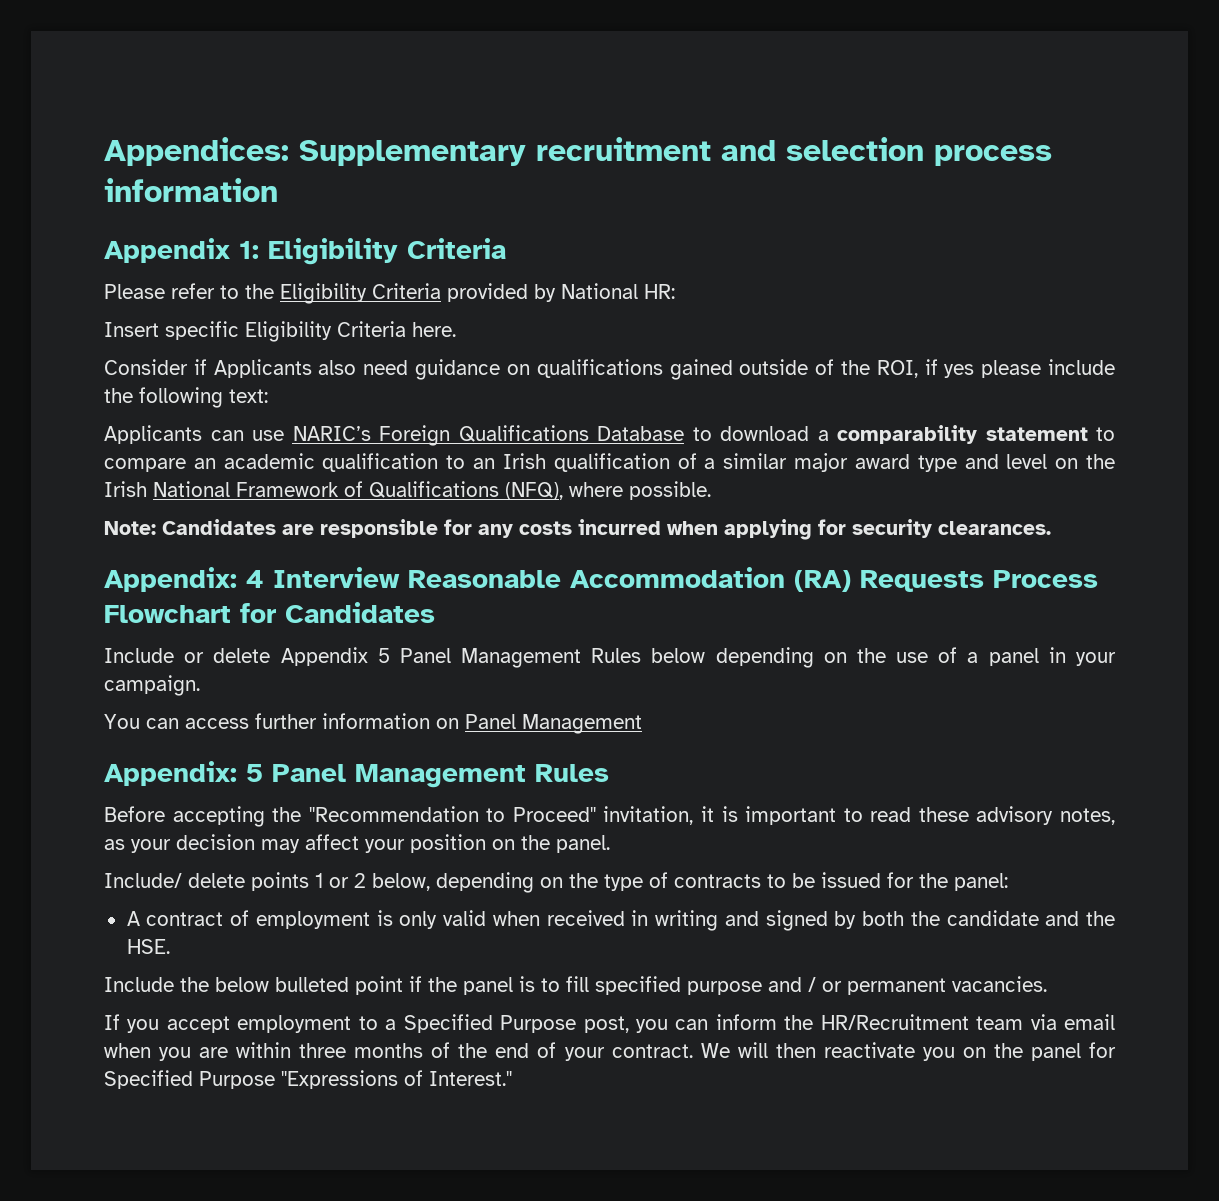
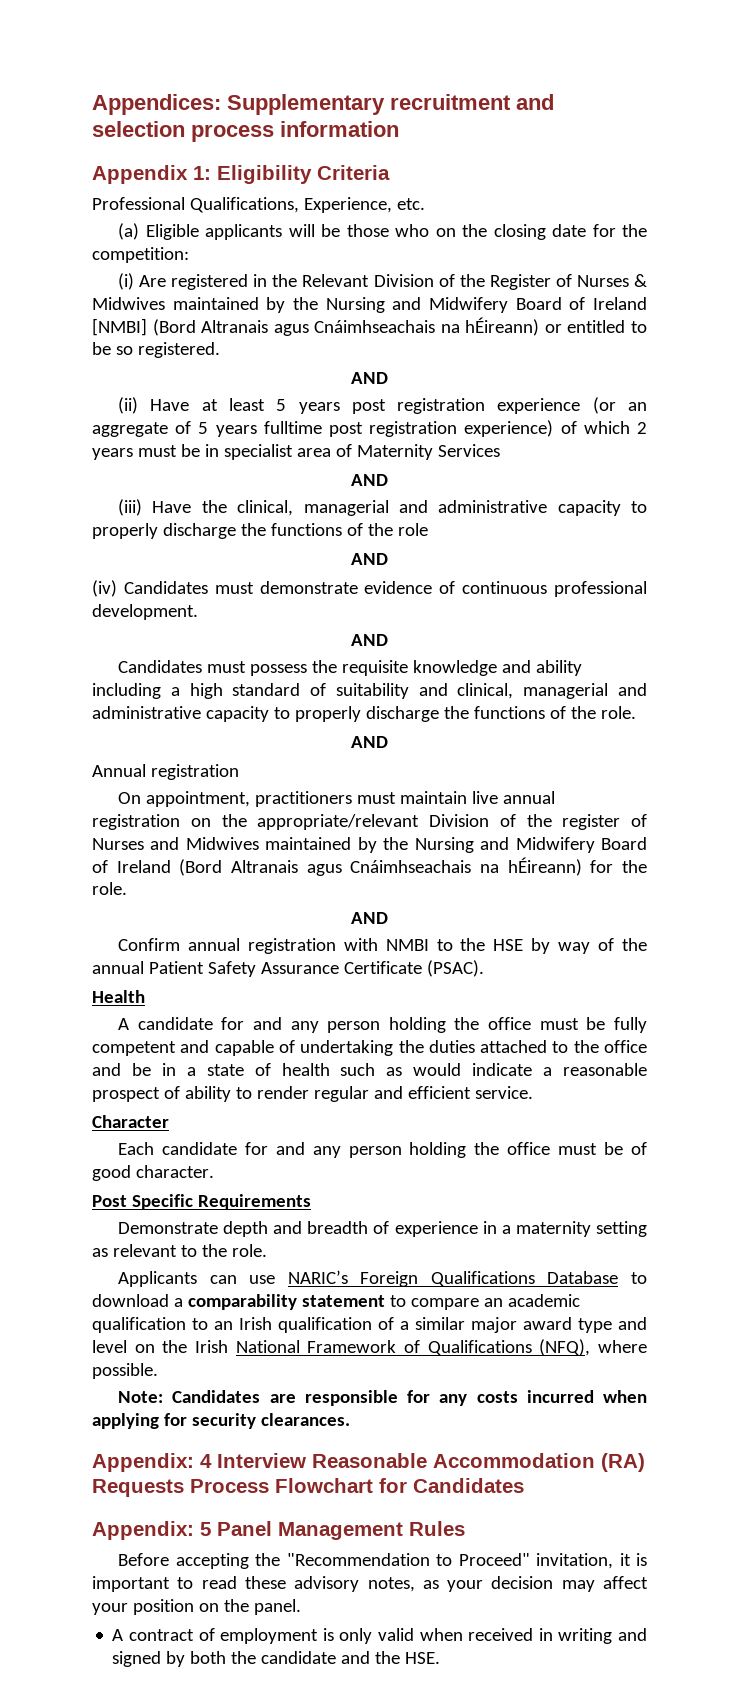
[104,283,675,304] [104,321,456,342] [104,359,1115,380] [104,387,268,408] Please refer to the Eligibility Criteria provided by National HR: // Insert specific Eligibility Criteria here. // Consider if Applicants also need guidance on qualifications gained outside of the ROI, if yes please include the following text: -> [92,197,425,213] [117,223,647,240] [92,247,189,263] [117,273,647,290] [92,297,647,313] [92,317,647,336] [92,342,220,358] [351,372,388,384] [117,397,647,414] [92,420,647,437] [92,444,500,460] [351,474,388,486] [117,499,647,516] [92,523,428,539] [351,553,388,565] [92,580,647,597] [92,604,198,620] [351,634,388,646] [117,660,582,676] [92,683,647,699] [92,706,636,722] [351,736,388,748] [92,764,239,780] [117,791,555,807] [92,814,647,830] [92,837,647,853] [92,857,647,876] [92,882,127,895] [351,912,388,924] [117,938,647,954] [92,960,484,977] [92,990,145,1003] [117,1017,648,1033] [92,1040,647,1056] [92,1063,647,1076] [92,1086,533,1102] [92,1115,169,1128] [117,1142,648,1158] [92,1165,214,1181] [92,1194,311,1210] [117,1221,647,1237] [92,1244,267,1257] Professional Qualifications, Experience, etc. // (a) Eligible applicants will be those who on the closing date for the competition: // (i) Are registered in the Relevant Division of the Register of Nurses & Midwives maintained by the Nursing and Midwifery Board of Ireland [NMBI] (Bord Altranais agus Cnáimhseachais na hÉireann) or entitled to be so registered. // AND // (ii) Have at least 5 years post registration experience (or an aggregate of 5 years fulltime post registration experience) of which 2 years must be in specialist area of Maternity Services // AND // (iii) Have the clinical, managerial and administrative capacity to properly discharge the functions of the role // AND // (iv) Candidates must demonstrate evidence of continuous professional development. // AND // Candidates must possess the requisite knowledge and ability including a high standard of suitability and clinical, managerial and administrative capacity to properly discharge the functions of the role. // AND // Annual registration // On appointment, practitioners must maintain live annual registration on the appropriate/relevant Division of the register of Nurses and Midwives maintained by the Nursing and Midwifery Board of Ireland (Bord Altranais agus Cnáimhseachais na hÉireann) for the role. // AND // Confirm annual registration with NMBI to the HSE by way of the annual Patient Safety Assurance Certificate (PSAC). // Health // A candidate for and any person holding the office must be fully competent and capable of undertaking the duties attached to the office and be in a state of health such as would indicate a reasonable prospect of ability to render regular and efficient service. // Character // Each candidate for and any person holding the office must be of good character. // Post Specific Requirements // Demonstrate depth and breadth of experience in a maternity setting as relevant to the role.
[104,647,1116,668] [104,675,200,696] [104,713,642,734] // Include or delete Appendix 5 Panel Management Rules below depending on the use of a panel in your campaign. // You can access further information on Panel Management -> (524, 1485) none
[104,872,1008,893] // Include/ delete points 1 or 2 below, depending on the type of contracts to be issued for the panel: -> (301, 1607) none
[104,976,1047,995] [104,1014,1115,1033] [104,1042,1116,1061] [104,1070,512,1089] // Include the below bulleted point if the panel is to fill specified purpose and / or permanent vacancies. // If you accept employment to a Specified Purpose post, you can inform the HR/Recruitment team via email when you are within three months of the end of your contract. We will then reactivate you on the panel for Specified Purpose "Expressions of Interest." -> (441, 1658) none

